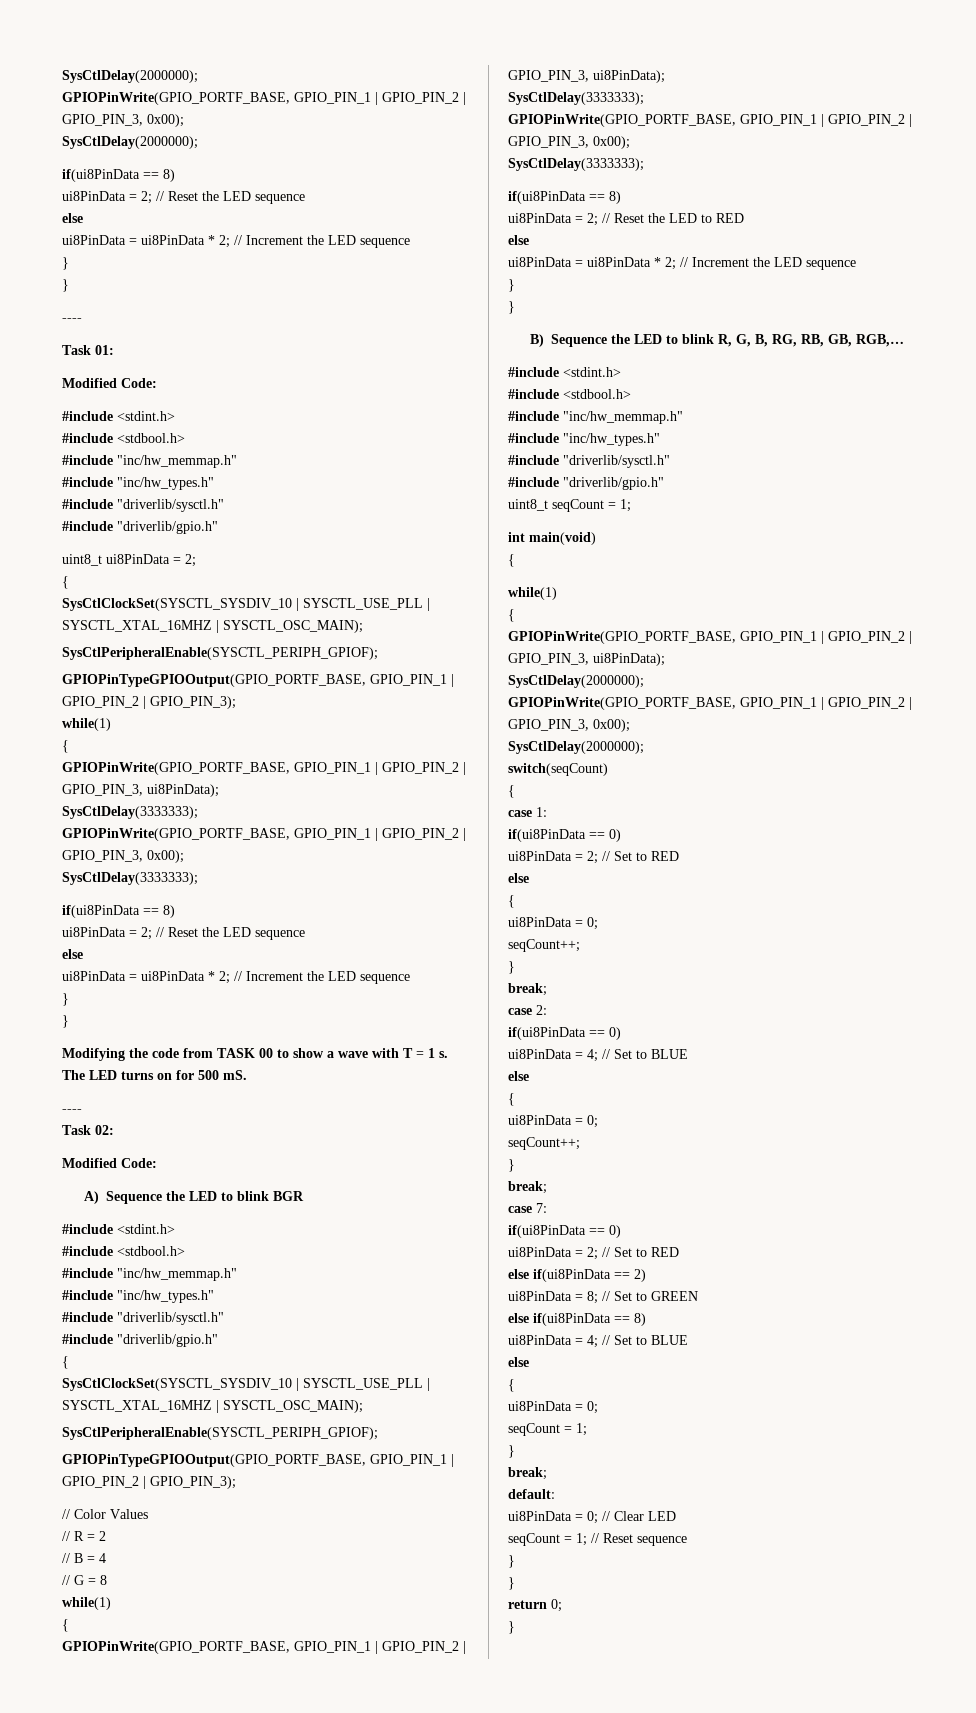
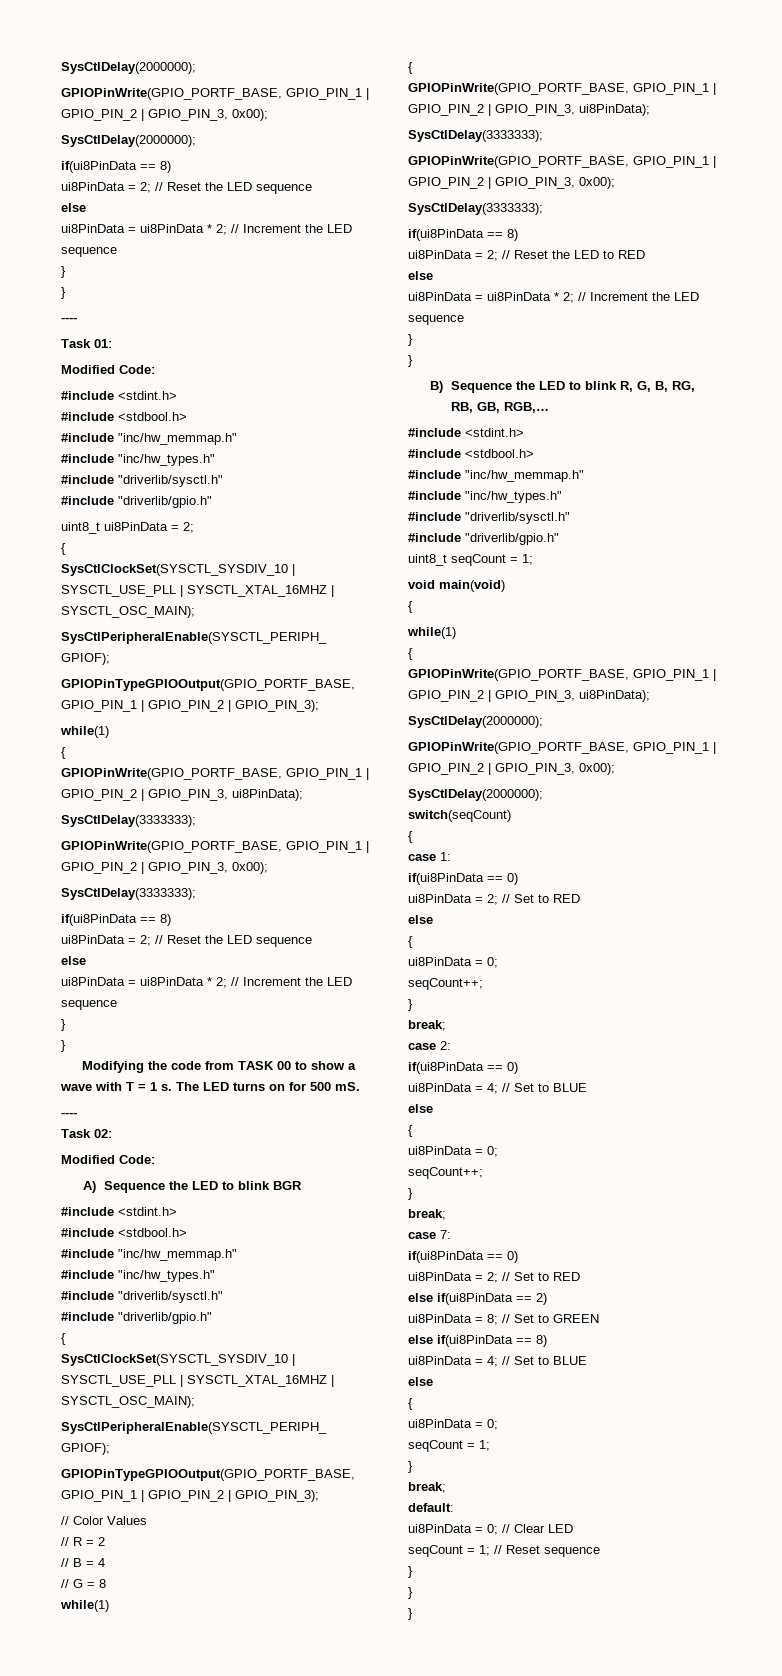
[508,532,525,542] int -> [408,580,435,589] void
[508,1599,562,1612] // return 0; -> (413, 1593) none

